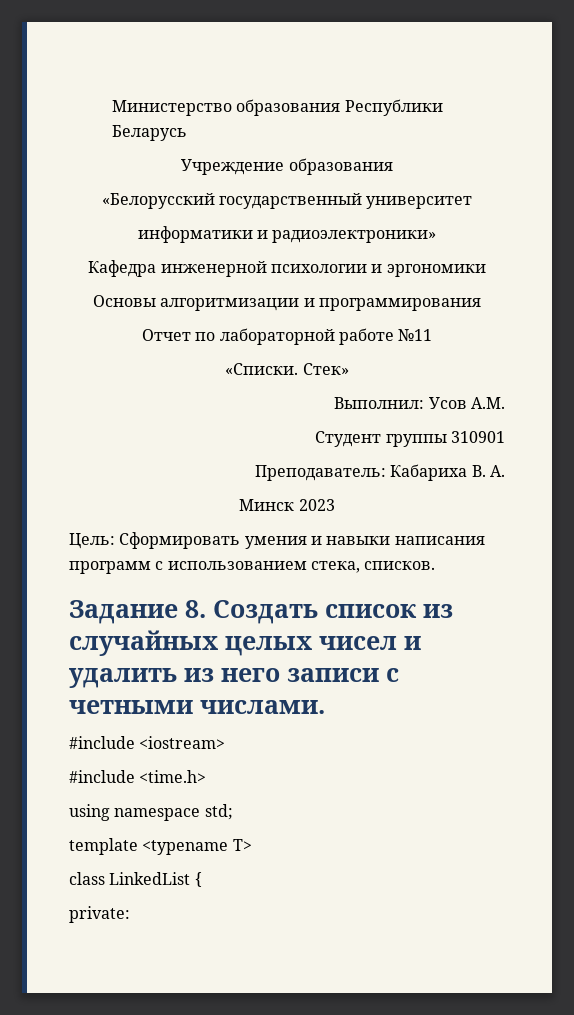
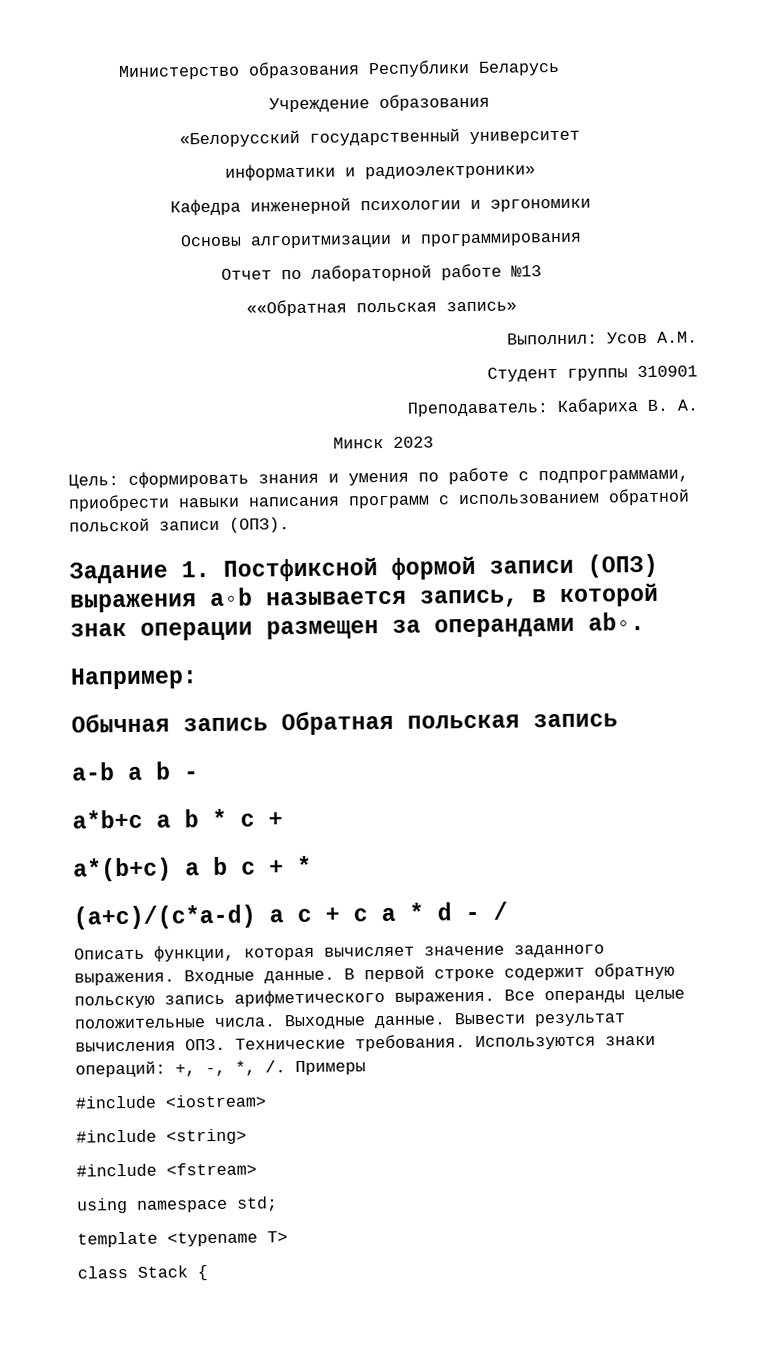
[398,329,433,341] [225,363,349,375] №11 // «Списки. Стек» -> [511,265,542,278] [246,299,517,317] №13 // ««Обратная польская запись»
[119,532,322,549] Cформировать умения и -> [128,467,689,488] [68,494,170,512] сформировать знания и умения по работе с подпрограммами, приобрести
[310,561,436,573] [69,600,453,624] [69,630,421,656] [69,668,399,688] [69,700,325,714] стека, списков. // Задание 8. Создать список из случайных целых чисел и удалить из него записи с четными числами. -> [608,488,690,506] [69,517,290,533] [69,553,658,584] [70,582,659,613] [70,612,645,641] [70,667,198,690] [71,710,618,736] [71,761,199,781] [72,808,283,829] [73,855,312,882] [73,901,508,930] [74,944,605,962] [74,962,675,986] [74,989,685,1009] [74,1012,626,1030] [75,1034,656,1052] [75,1060,366,1078] обратной польской записи (ОПЗ). // Задание 1. Постфиксной формой записи (ОПЗ) выражения a◦b называется запись, в которой знак операции размещен за операндами ab◦. // Например: // Обычная запись Обратная польская запись // a-b a b - // a*b+c a b * c + // a*(b+c) a b c + * // (a+c)/(c*a-d) a c + c a * d - / // Описать функции, которая вычисляет значение заданного выражения. Входные данные. В первой строке содержит обратную польскую запись арифметического выражения. Все операнды целые положительные числа. Выходные данные. Вывести результат вычисления ОПЗ. Технические требования. Используются знаки операций: +, -, *, /. Примеры
[139,770,207,783] <time.h> -> [166,1128,247,1145] [76,1162,257,1177] <string> // #include <fstream>
[109,872,191,885] LinkedList -> [137,1265,188,1278] Stack
[69,906,130,923] // private: -> (208, 1273) none

